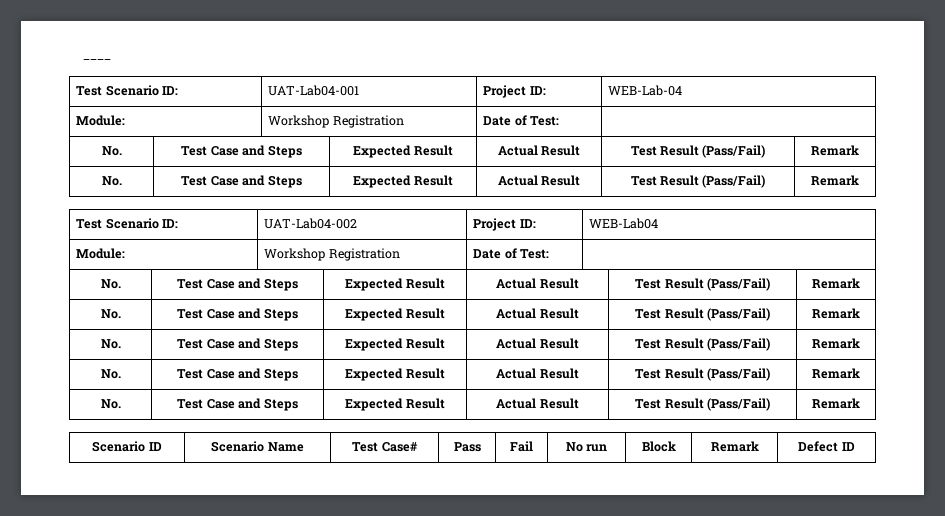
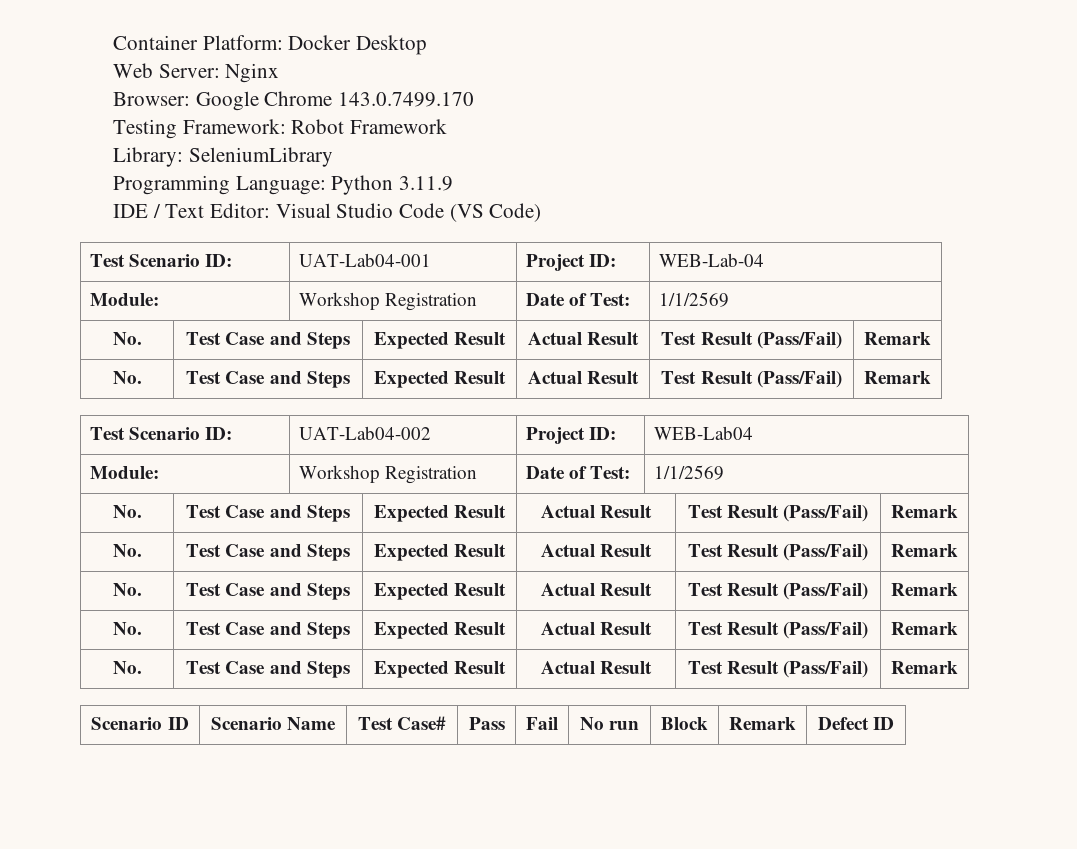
[82,59,111,60] ____ -> [113,35,428,55] [113,63,280,83] [113,91,475,111] [113,119,448,139] [113,147,333,167] [113,175,454,195] [113,203,542,222] Container Platform: Docker Desktop // Web Server: Nginx // Browser: Google Chrome 143.0.7499.170 // Testing Framework: Robot Framework // Library: SeleniumLibrary // Programming Language: Python 3.11.9 // IDE / Text Editor: Visual Studio Code (VS Code)
(560, 121) none -> [659,292,730,307] 1/1/2569
(550, 254) none -> [654,465,725,480] 1/1/2569

